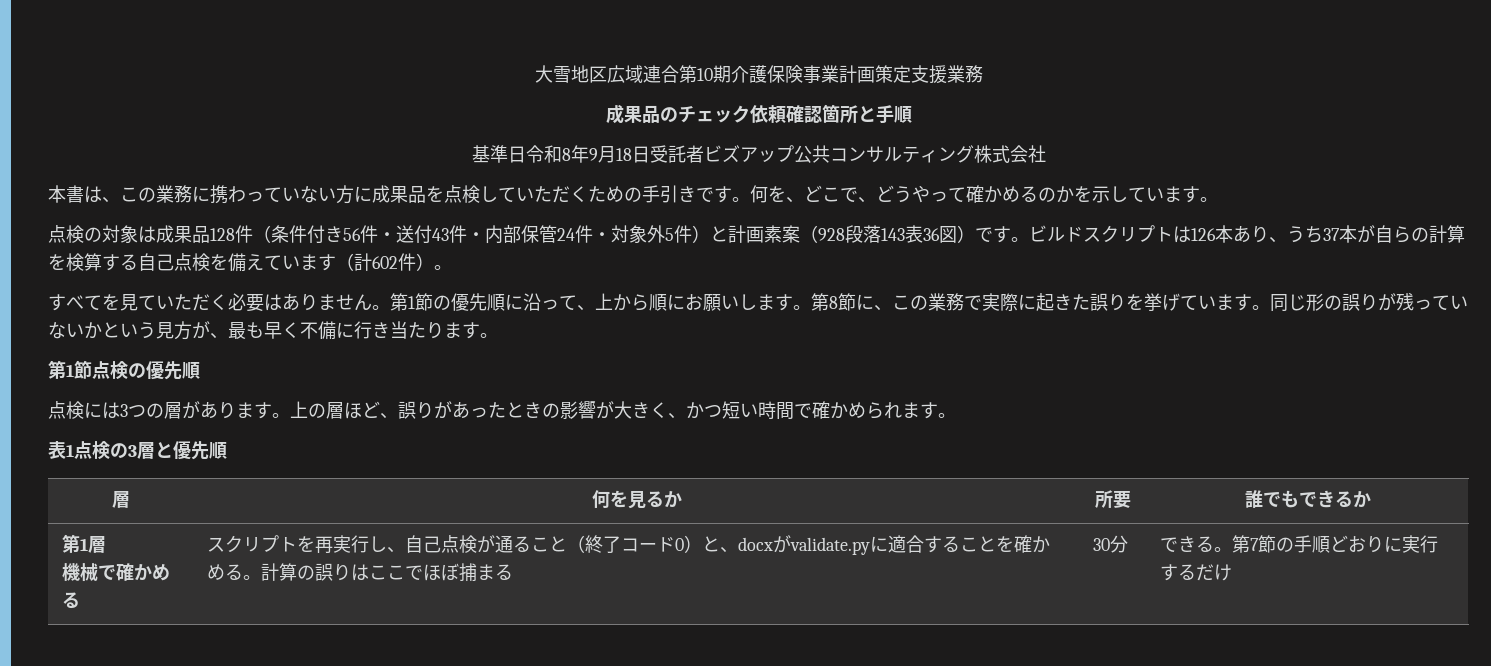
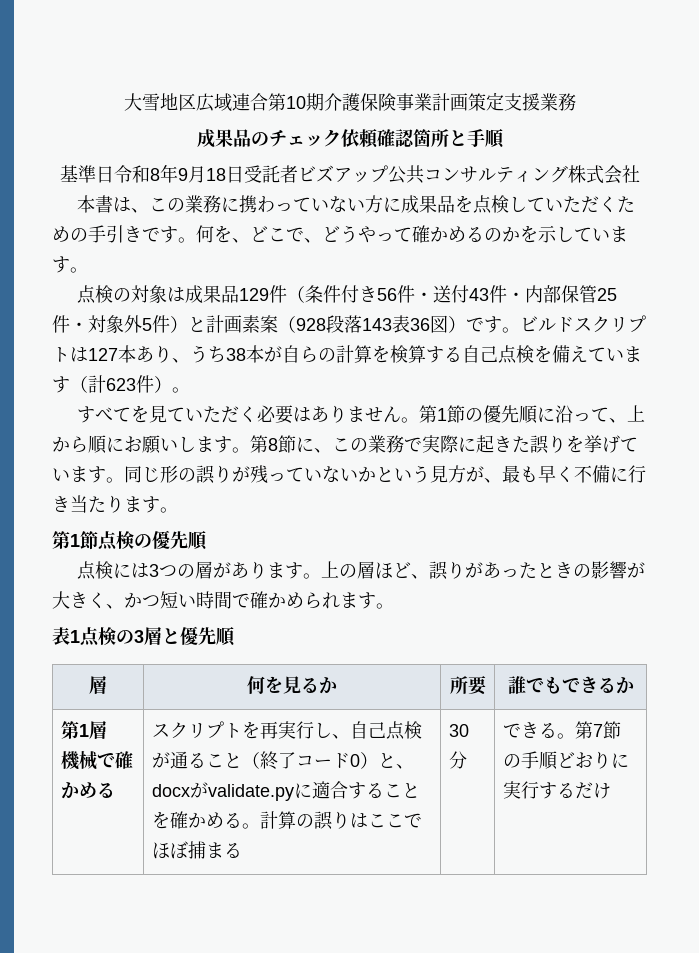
[210,228,235,241] 128 -> [238,288,269,301] 129
[557,228,575,241] 24 -> [596,288,617,301] 25
[1191,228,1216,241] 126 -> [88,348,118,361] 127
[1323,228,1340,241] 37 -> [226,348,246,361] 38
[372,256,398,269] 602 -> [106,378,136,391] 623

